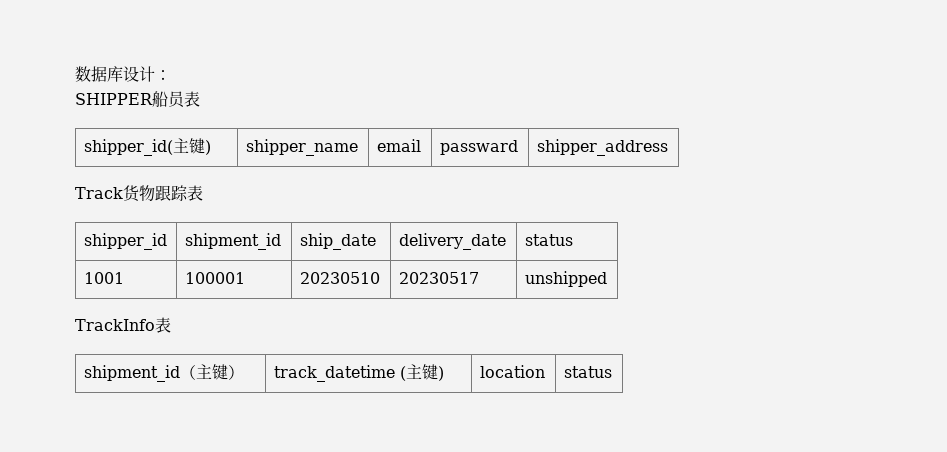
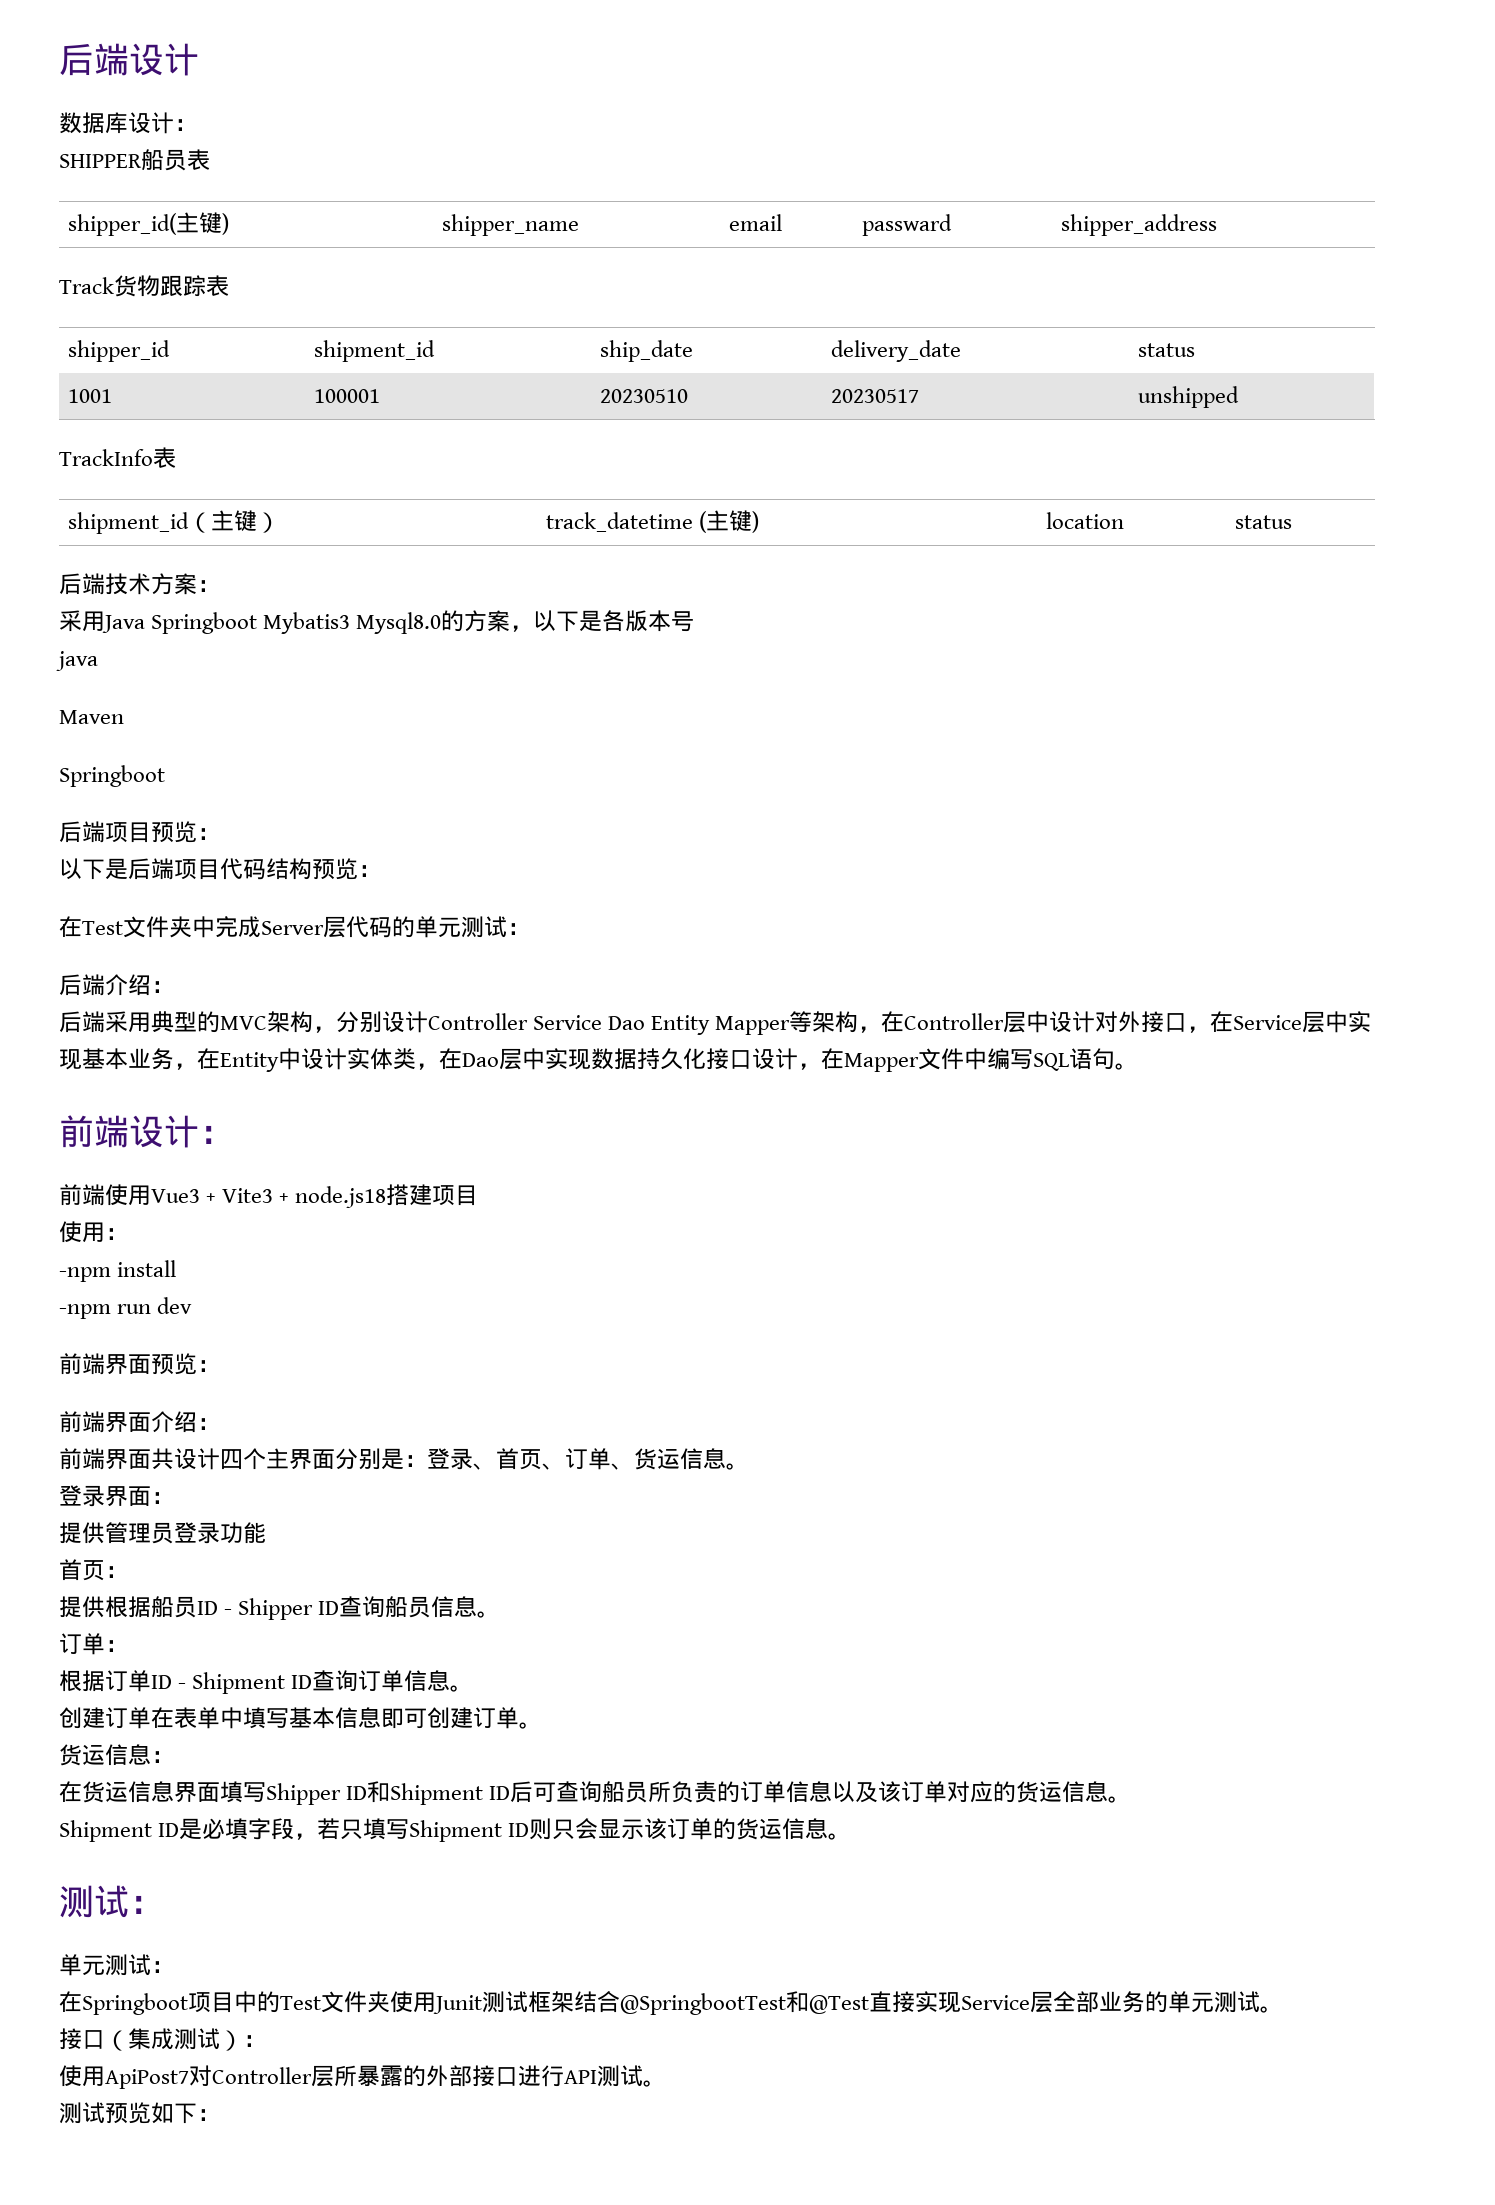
(75, 74) none -> [59,43,199,76] 后端设计 //
(612, 372) none -> [59,573,220,595] [59,610,695,634] [56,651,98,671] [59,710,124,724] [59,765,165,787] [59,821,220,843] [59,858,381,880] [59,916,530,938] [59,974,174,996] [59,1011,1372,1035] [59,1048,1138,1072] [59,1115,234,1148] [59,1184,479,1208] [59,1221,128,1243] [59,1260,177,1282] [59,1297,193,1319] [59,1353,220,1375] [59,1411,220,1433] [59,1448,749,1470] [59,1485,174,1507] [59,1522,266,1544] [59,1559,128,1581] [59,1596,501,1620] [59,1633,128,1655] [59,1670,474,1694] [59,1707,542,1729] [59,1744,174,1766] [59,1781,1132,1805] [59,1818,852,1842] [59,1885,164,1918] [59,1954,174,1976] [59,1991,1283,2015] [59,2028,266,2051] [59,2065,666,2089] [59,2102,220,2124] // 后端技术方案： // 采用Java Springboot Mybatis3 Mysql8.0的方案，以下是各版本号 // java // Maven // Springboot // 后端项目预览： // 以下是后端项目代码结构预览： // 在Test文件夹中完成Server层代码的单元测试： // 后端介绍： // 后端采用典型的MVC架构，分别设计Controller Service Dao Entity Mapper等架构，在Controller层中设计对外接口，在Service层中实现基本业务，在Entity中设计实体类，在Dao层中实现数据持久化接口设计，在Mapper文件中编写SQL语句。 // 前端设计： // 前端使用Vue3 + Vite3 + node.js18搭建项目 // 使用： // -npm install // -npm run dev // 前端界面预览： // 前端界面介绍： // 前端界面共设计四个主界面分别是：登录、首页、订单、货运信息。 // 登录界面： // 提供管理员登录功能 // 首页： // 提供根据船员ID - Shipper ID查询船员信息。 // 订单： // 根据订单ID - Shipment ID查询订单信息。 // 创建订单在表单中填写基本信息即可创建订单。 // 货运信息： // 在货运信息界面填写Shipper ID和Shipment ID后可查询船员所负责的订单信息以及该订单对应的货运信息。 // Shipment ID是必填字段，若只填写Shipment ID则只会显示该订单的货运信息。 // 测试： // 单元测试： // 在Springboot项目中的Test文件夹使用Junit测试框架结合@SpringbootTest和@Test直接实现Service层全部业务的单元测试。 // 接口（集成测试）： // 使用ApiPost7对Controller层所暴露的外部接口进行API测试。 // 测试预览如下：

